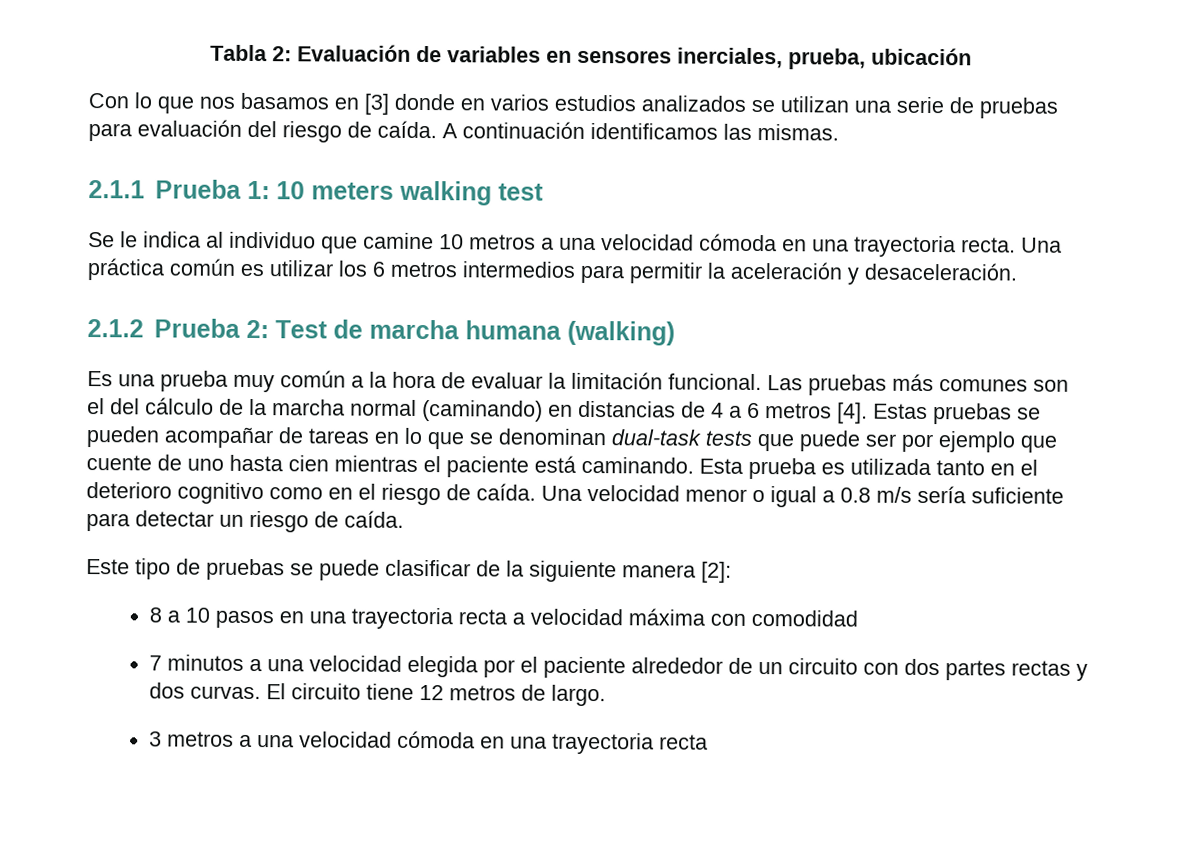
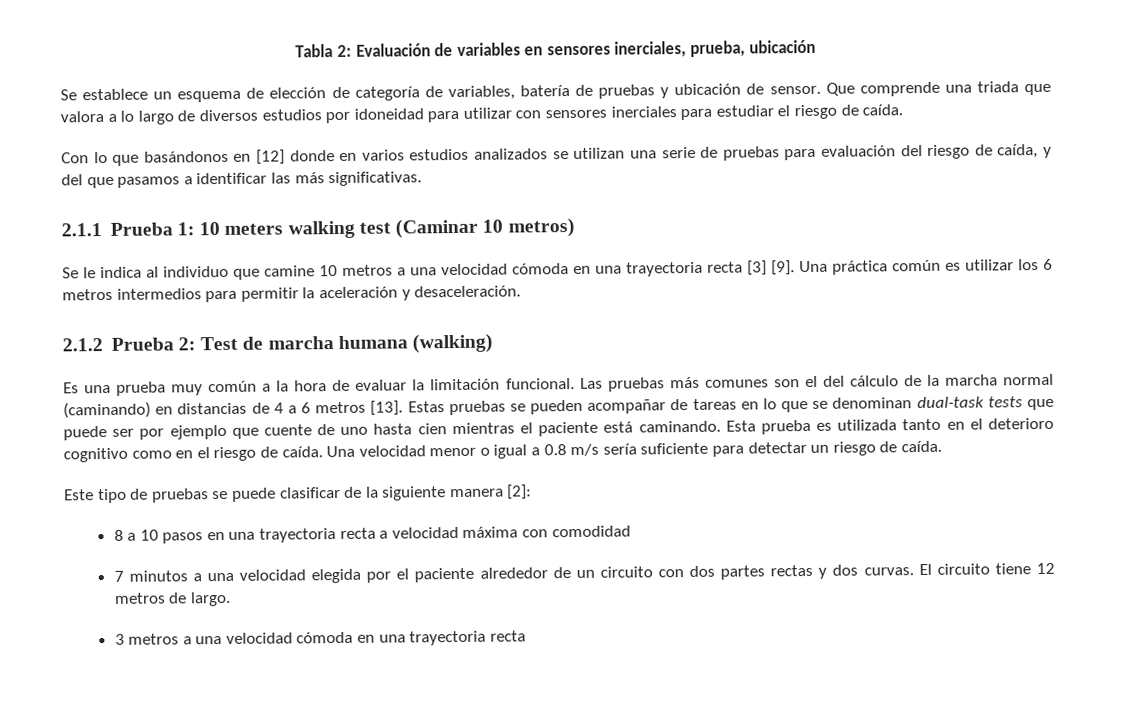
(972, 56) none -> [60,81,1051,103] [60,104,904,125] // Se establece un esquema de elección de categoría de variables, batería de pruebas y ubicación de sensor. Que comprende una triada que valora a lo largo de diversos estudios por idoneidad para utilizar con sensores inerciales para estudiar el riesgo de caída.
[199,92,389,115] nos basamos en [3] -> [143,149,286,165] basándonos en [12]
[377,120,839,141] caída. A continuación identificamos las mismas. -> [997,144,1052,159] [61,171,423,189] caída, y del que pasamos a identificar las más significativas.
(544, 192) none -> [395,217,575,239] (Caminar 10 metros)
[961,237,1016,253] recta. -> [707,260,795,276] recta [3] [9].
[837,402,868,424] [4]. -> [370,400,404,416] [13].

